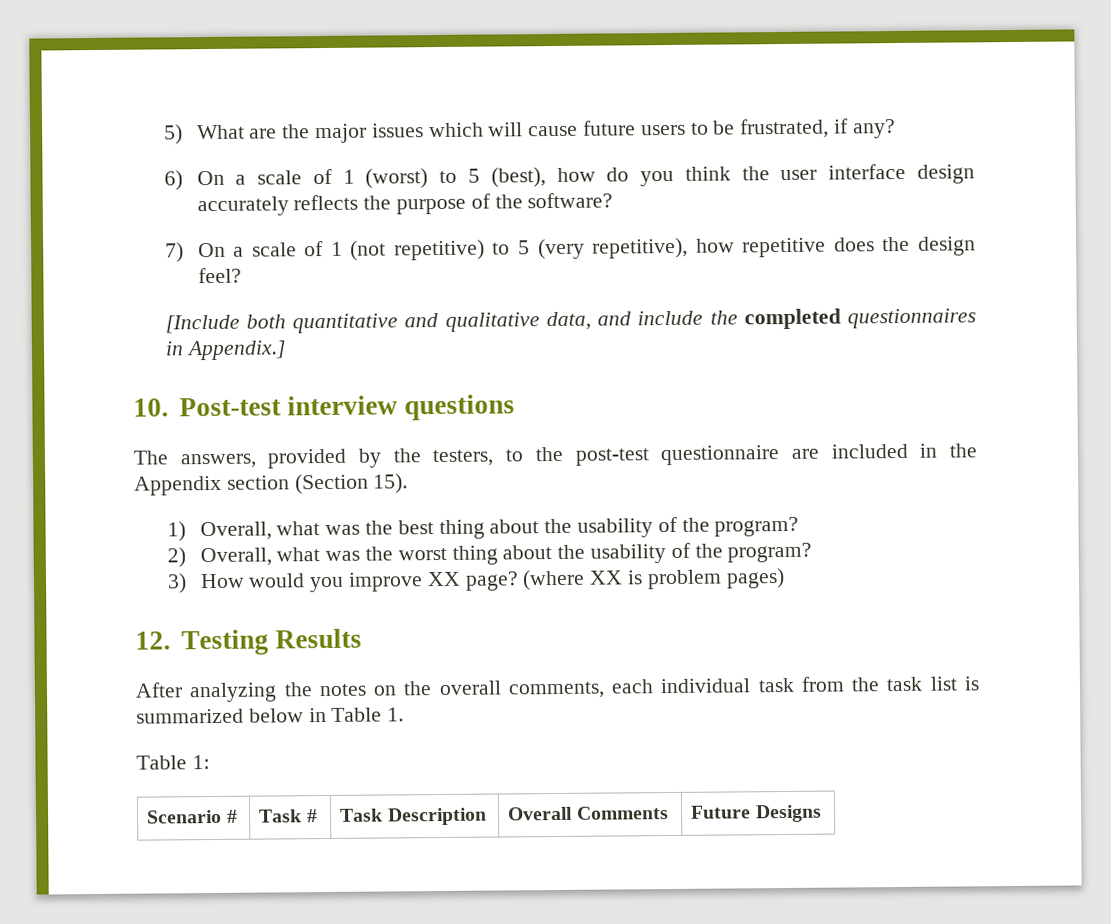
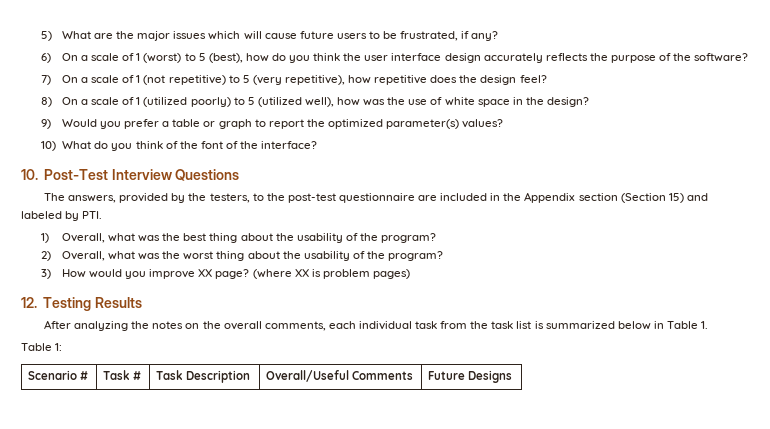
[164,308,976,334] [164,340,286,361] [133,394,516,421] [Include both quantitative and qualitative data, and include the completed questionnaires in Appendix.] // 10. Post-test interview questions -> [41,97,590,107] [41,119,504,129] [41,141,318,151] [21,169,240,181] 8) On a scale of 1 (utilized poorly) to 5 (utilized well), how was the use of white space in the design? // 9) Would you prefer a table or graph to report the optimized parameter(s) values? // 10) What do you think of the font of the interface? // 10. Post-Test Interview Questions
[373,473,409,494] 15). -> [668,193,708,203] [21,211,103,221] 15) and labeled by PTI.
[508,806,574,821] Overall -> [265,370,349,382] Overall/Useful

